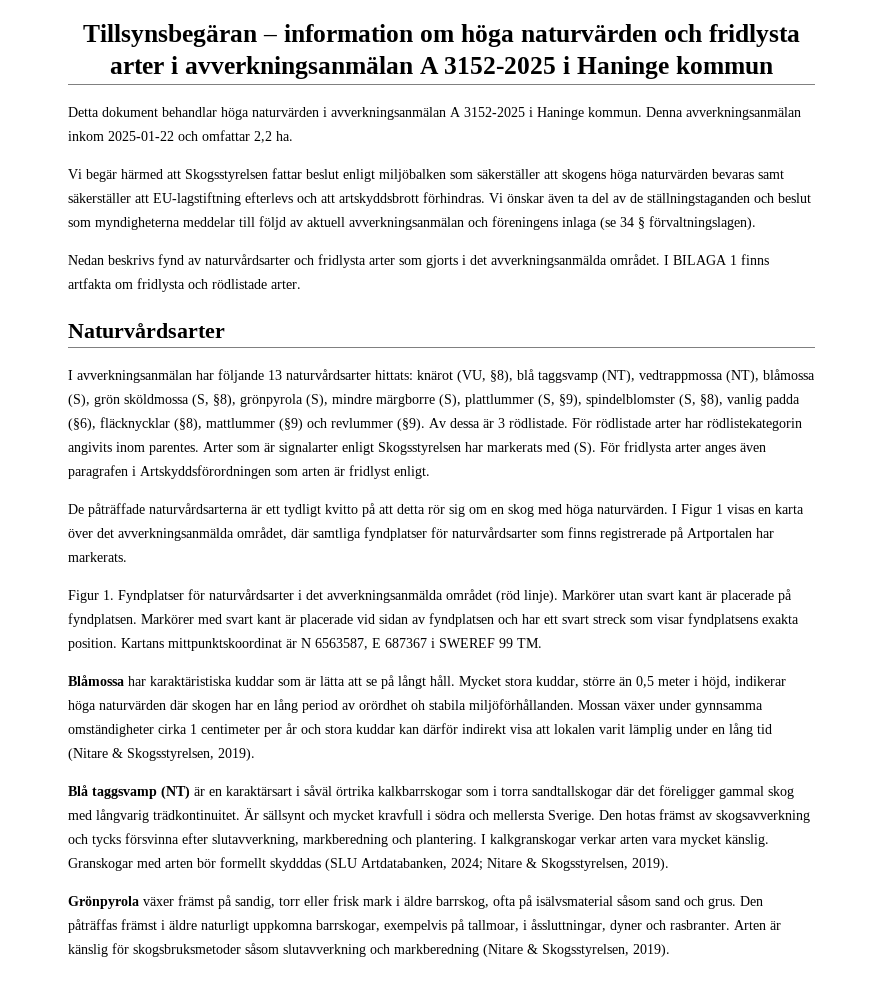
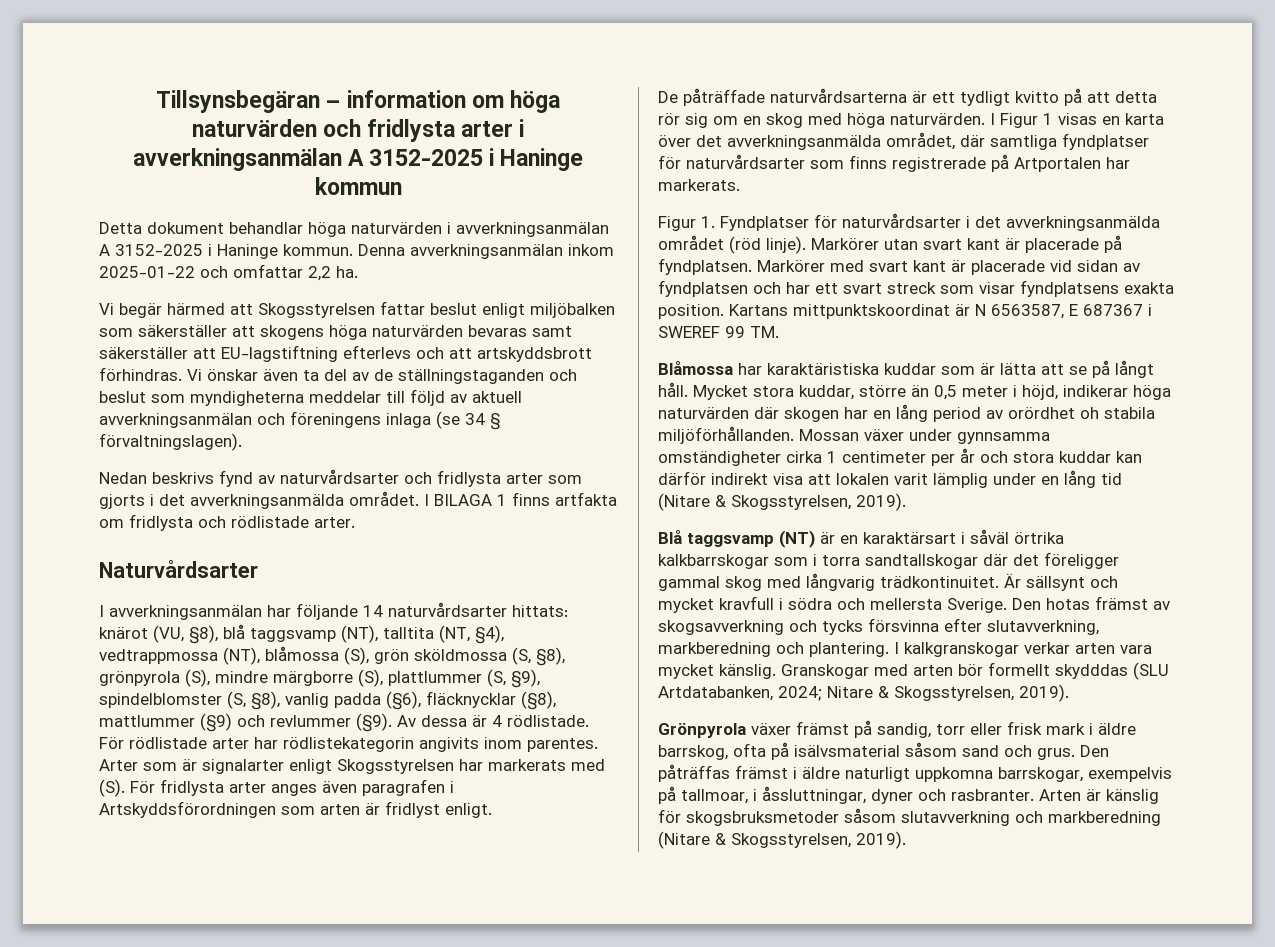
[268,370,282,380] 13 -> [363,605,383,617] 14
(635, 376) none -> [383,625,504,644] talltita (NT, §4),
[498,418,505,428] 3 -> [492,715,502,727] 4

